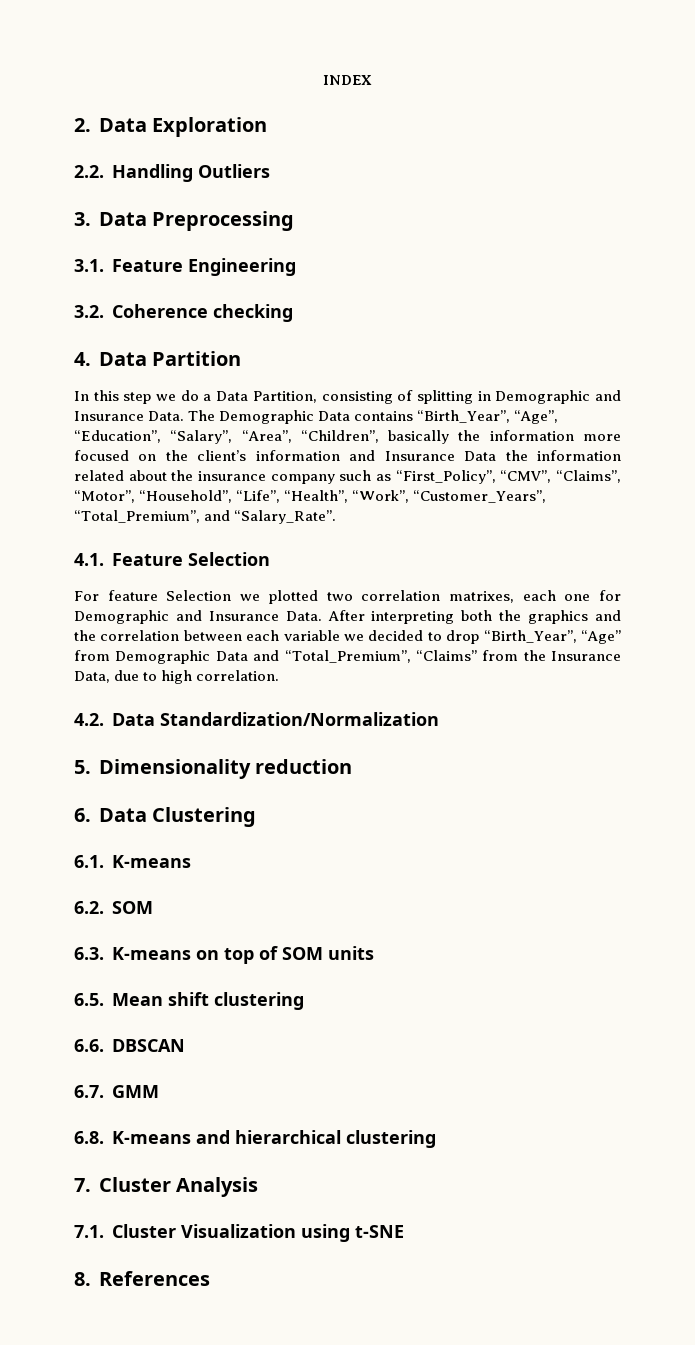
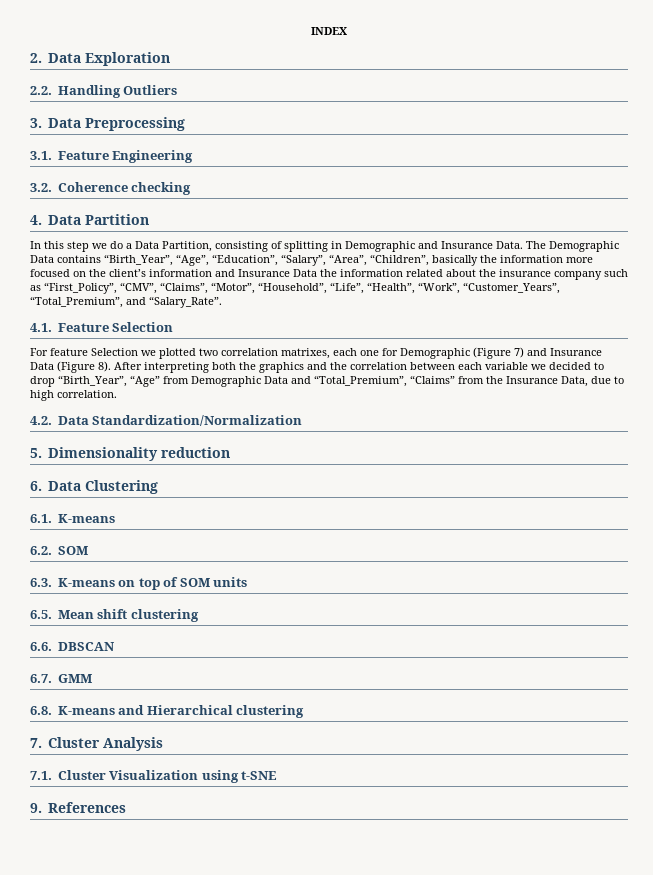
[175,610,322,621] and Insurance Data. -> [473,347,602,359] [30,361,111,373] (Figure 7) and Insurance Data (Figure 8).
[234,1130,341,1144] hierarchical -> [146,705,233,715] Hierarchical
[74,1272,91,1286] 8. -> [30,803,42,813] 9.

